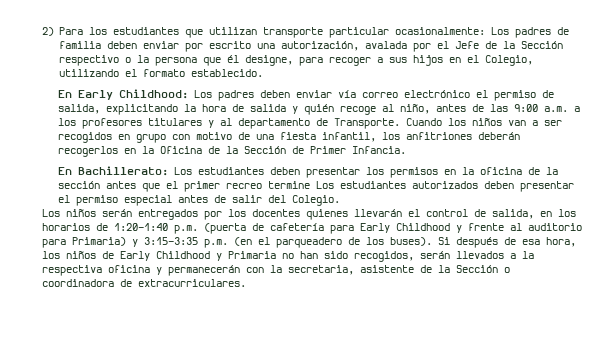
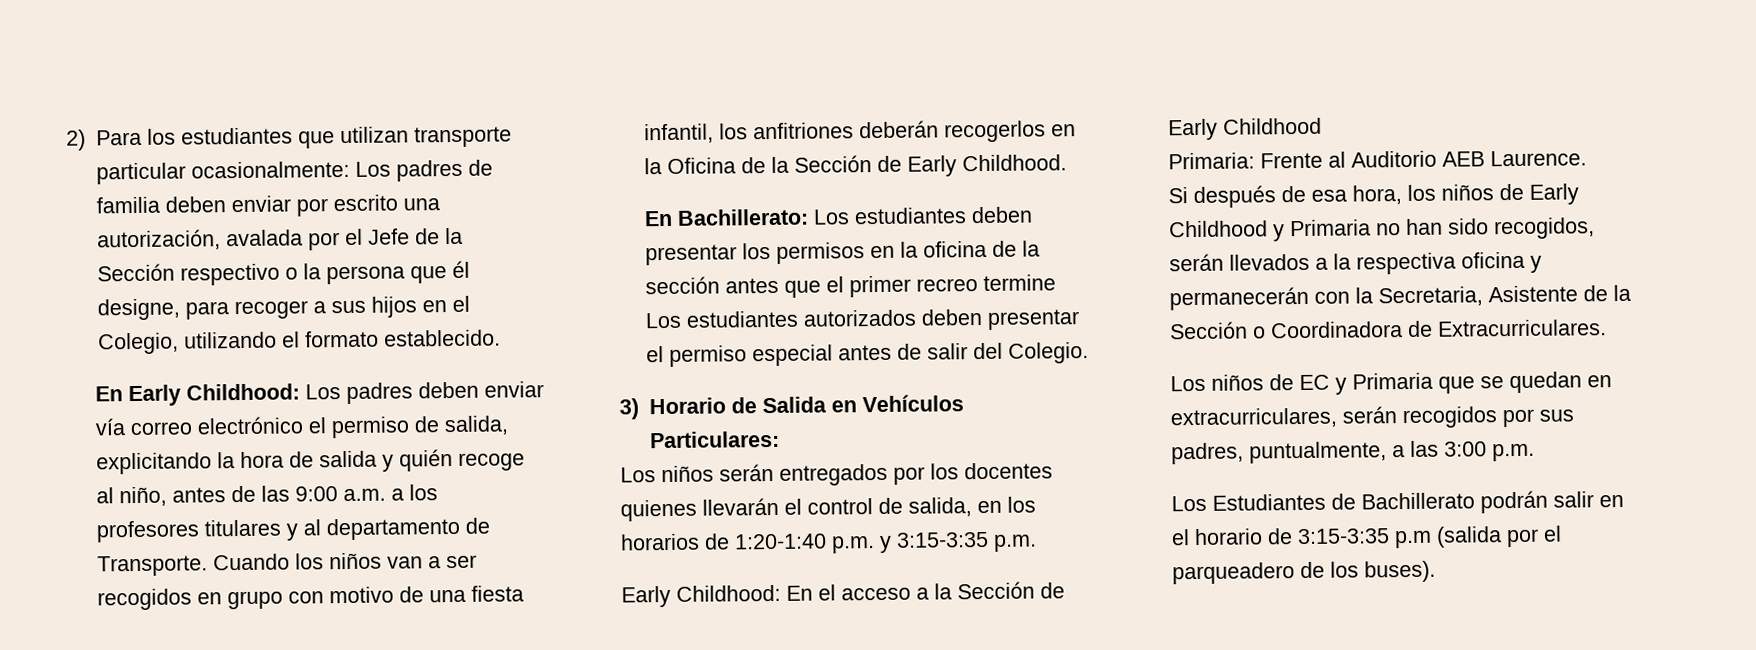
[310,146,407,154] Primer Infancia. -> [906,154,1067,177] Early Childhood.
(341, 200) none -> [619,394,965,420] [649,430,781,449] // 3) Horario de Salida en Vehículos Particulares:
[204,223,583,234] [42,237,433,248] (puerta de cafetería para Early Childhood y frente al auditorio para Primaria) y 3:15-3:35 p.m. (en el parqueadero de los buses). -> [879,531,1038,553] [621,581,1066,608] [1168,117,1323,141] [1168,150,1588,170] y 3:15-3:35 p.m. // Early Childhood: En el acceso a la Sección de Early Childhood // Primaria: Frente al Auditorio AEB Laurence. //
[288,265,415,275] secretaria, asistente -> [1378,285,1579,307] Secretaria, Asistente
[42,279,247,287] coordinadora de extracurriculares. -> [1270,319,1608,339] [1170,371,1613,395] [1170,406,1575,429] [1171,440,1536,465] [1171,490,1625,514] [1171,525,1563,549] [1172,560,1437,585] Coordinadora de Extracurriculares. // Los niños de EC y Primaria que se quedan en extracurriculares, serán recogidos por sus padres, puntualmente, a las 3:00 p.m. // Los Estudiantes de Bachillerato podrán salir en el horario de 3:15-3:35 p.m (salida por el parqueadero de los buses).

